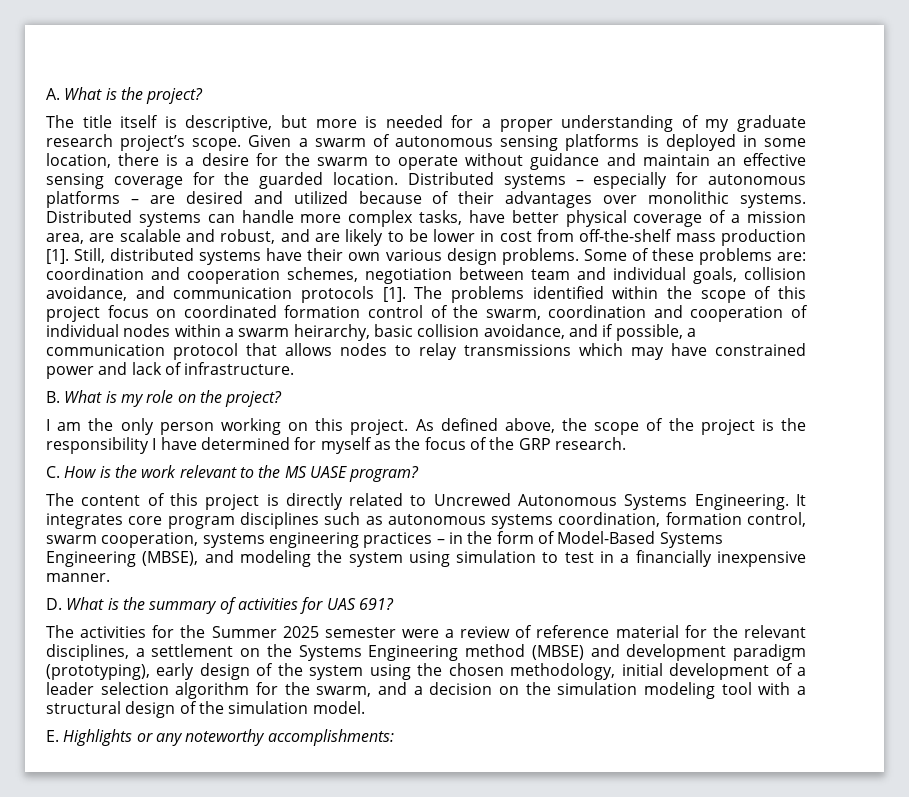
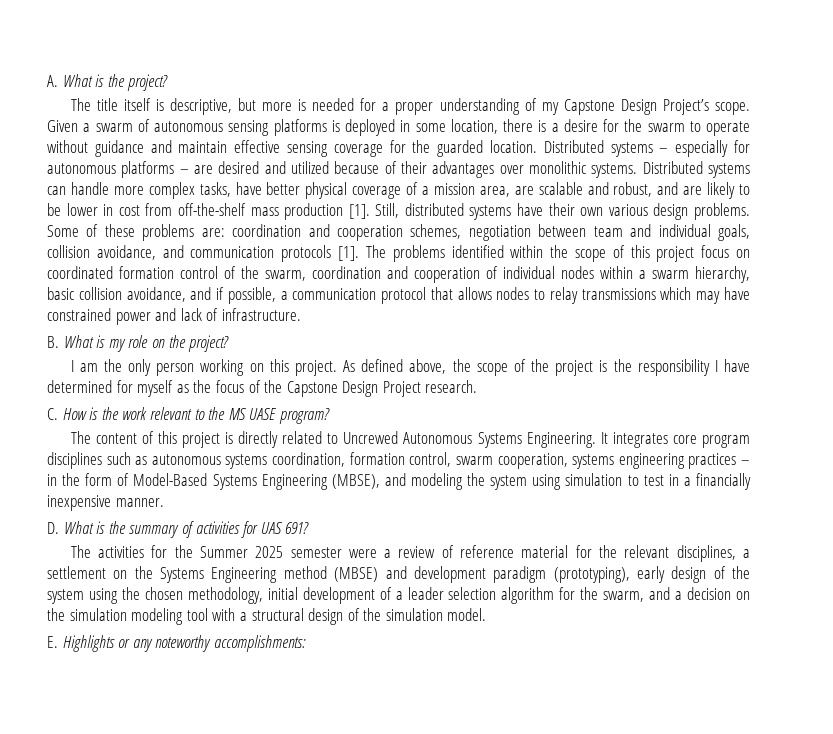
[737,115,807,132] [46,134,186,151] graduate research project’s -> [563,99,709,115] Capstone Design Project’s
[716,157,736,166] an -> (228, 147) none
[293,324,370,341] heirarchy, -> [695,266,750,283] hierarchy,
[518,438,551,450] GRP -> [286,381,421,397] Capstone Design Project

